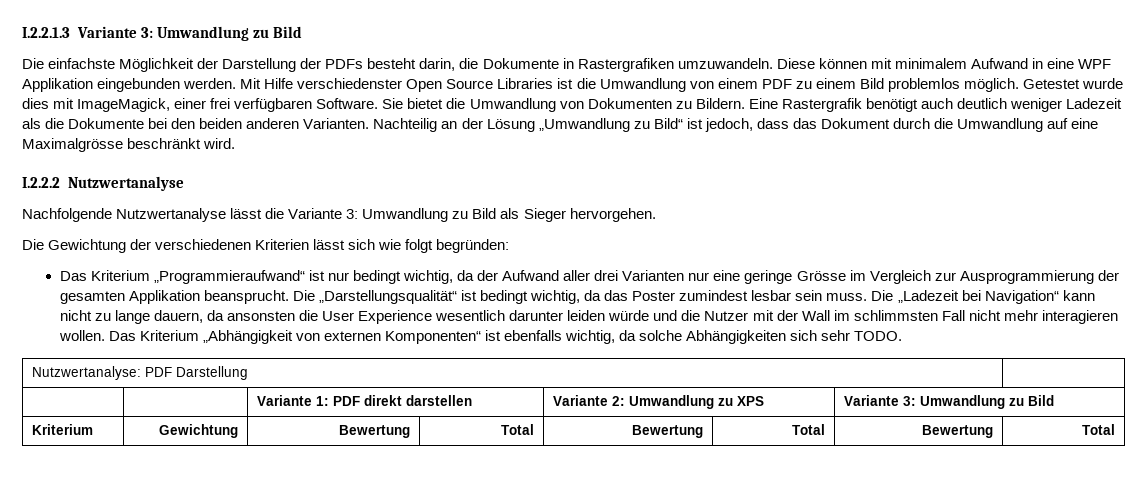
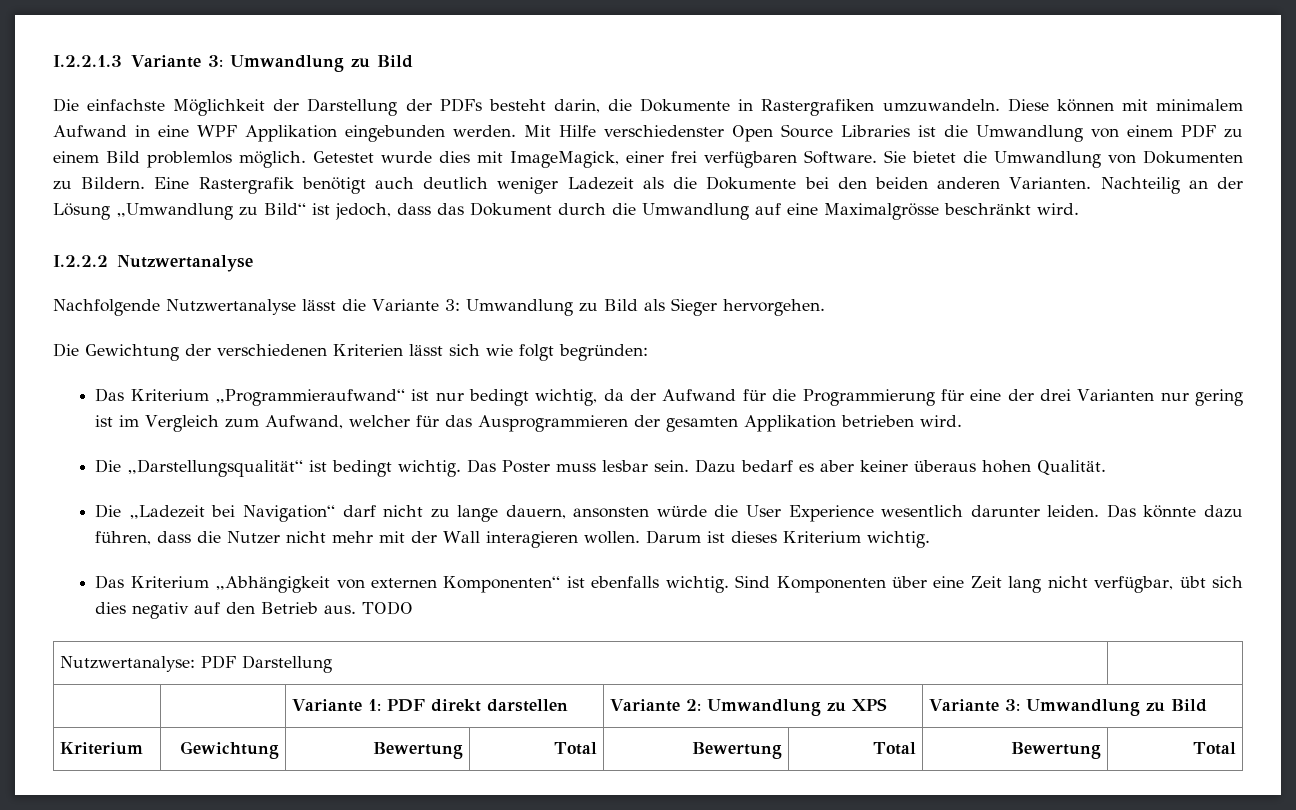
[563,270,1094,284] aller drei Varianten nur eine geringe Grösse im Vergleich zur Ausprogrammierung -> [742,389,1243,406] [95,415,629,432] für die Programmierung für eine der drei Varianten nur gering ist im Vergleich zum Aufwand, welcher für das Ausprogrammieren
[203,290,289,304] beansprucht. -> [841,415,963,427] betrieben wird. //
[530,290,868,304] wichtig, da das Poster zumindest lesbar sein muss. -> [398,459,1107,477] wichtig. Das Poster muss lesbar sein. Dazu bedarf es aber keiner überaus hohen Qualität. //
[1062,290,1095,301] kann -> [342,505,376,517] darf
[206,310,295,321] da ansonsten -> [573,505,707,518] ansonsten würde
[567,310,1118,324] [58,330,105,341] leiden würde und die Nutzer mit der Wall im schlimmsten Fall nicht mehr interagieren wollen. -> [1047,504,1244,518] [95,530,931,548] leiden. Das könnte dazu führen, dass die Nutzer nicht mehr mit der Wall interagieren wollen. Darum ist dieses Kriterium wichtig. //
[565,330,903,344] wichtig, da solche Abhängigkeiten sich sehr TODO. -> [665,575,1243,593] [95,601,414,619] wichtig. Sind Komponenten über eine Zeit lang nicht verfügbar, übt sich dies negativ auf den Betrieb aus. TODO

